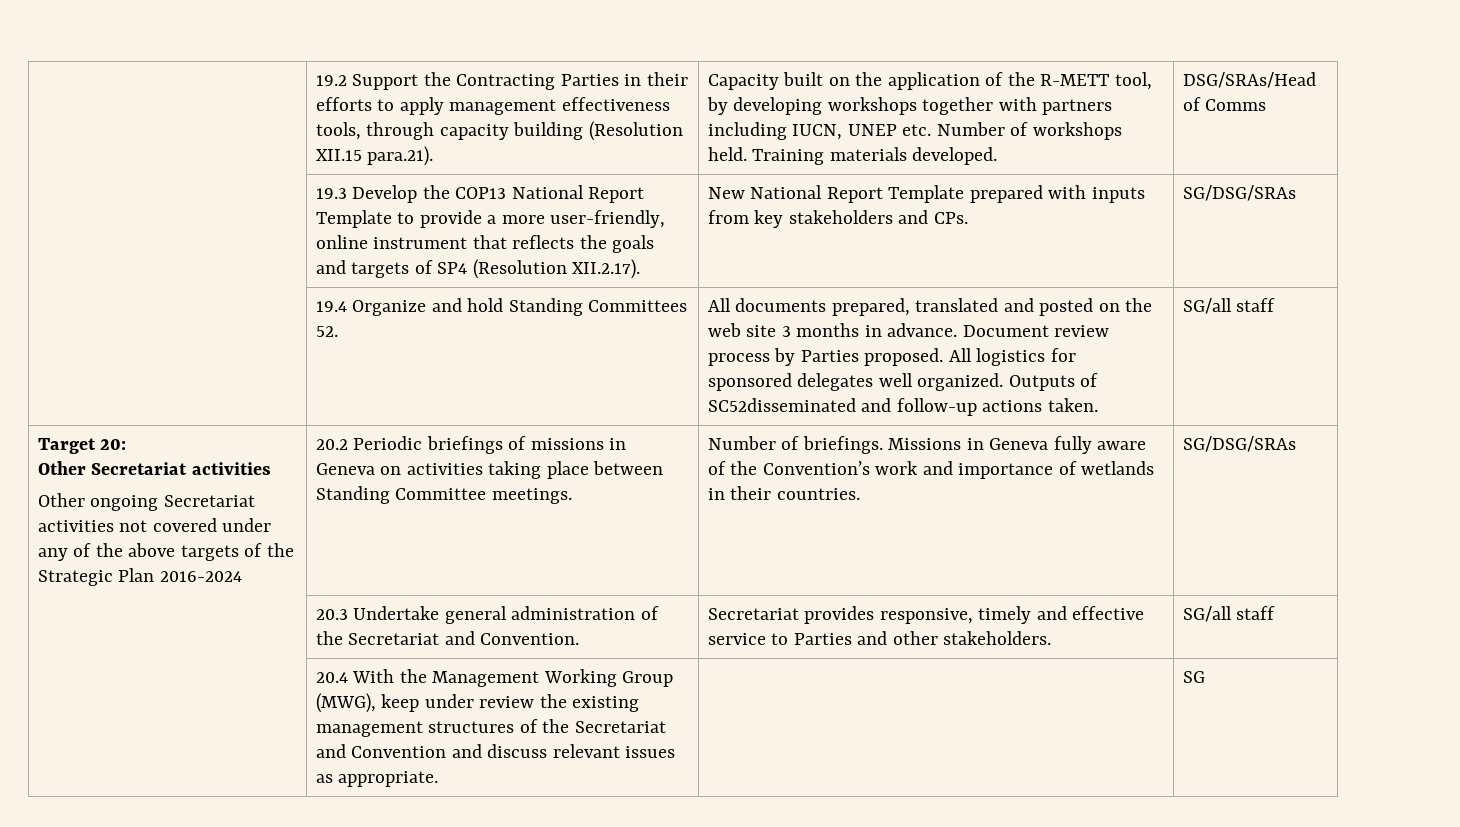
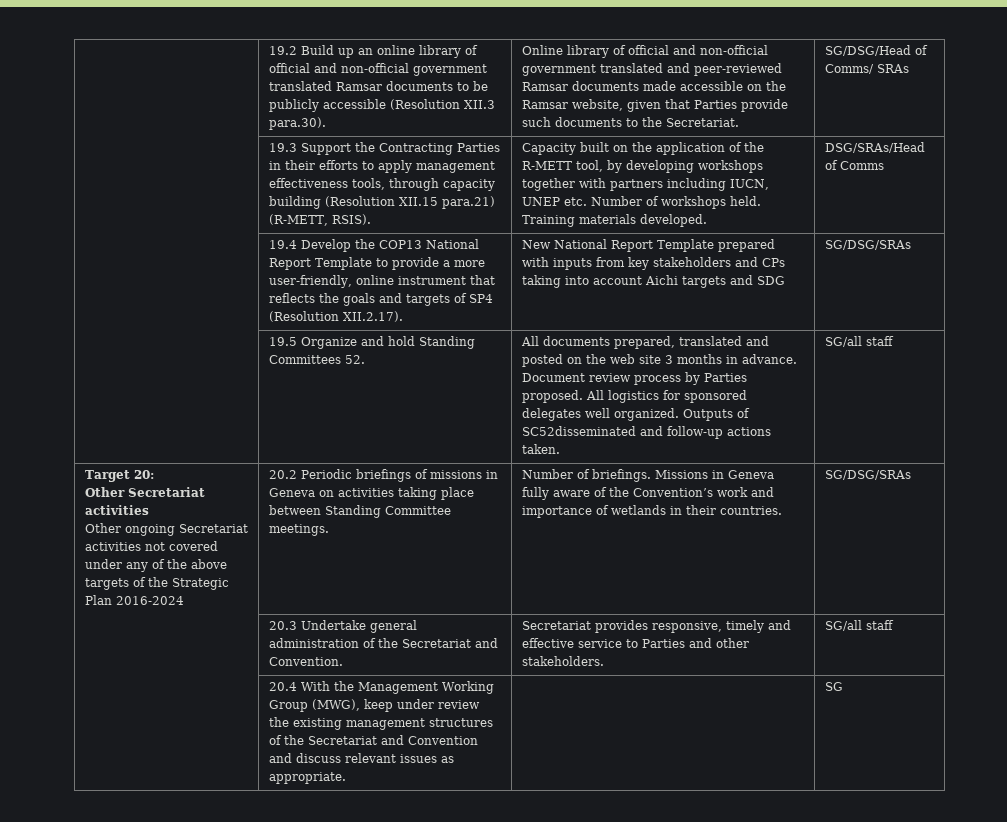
(347, 80) none -> [300,45,478,58] [268,63,487,76] [268,81,488,91] [268,99,495,112] [268,117,326,130] [521,45,768,58] [521,63,782,76] [521,81,786,91] [521,99,788,112] [521,117,739,127] [824,45,928,56] [824,64,909,74] [268,143,297,152] Build up an online library of official and non-official government translated Ramsar documents to be publicly accessible (Resolution XII.3 para.30). | Online library of official and non-official government translated and peer-reviewed Ramsar documents made accessible on the Ramsar website, given that Parties provide such documents to the Secretariat. | SG/DSG/Head of Comms/ SRAs // | 19.3
[367,146,434,166] para.21). -> [441,196,495,209] [268,214,371,226] para.21) (R-METT, RSIS).
[315,188,347,199] 19.3 -> [268,240,297,249] 19.4
[933,212,968,224] [1182,185,1296,201] [315,301,347,312] CPs. | SG/DSG/SRAs // | 19.4 -> [761,258,785,267] [521,275,785,288] [824,240,911,250] [268,337,297,346] CPs taking into account Aichi targets and SDG | SG/DSG/SRAs // | 19.5

